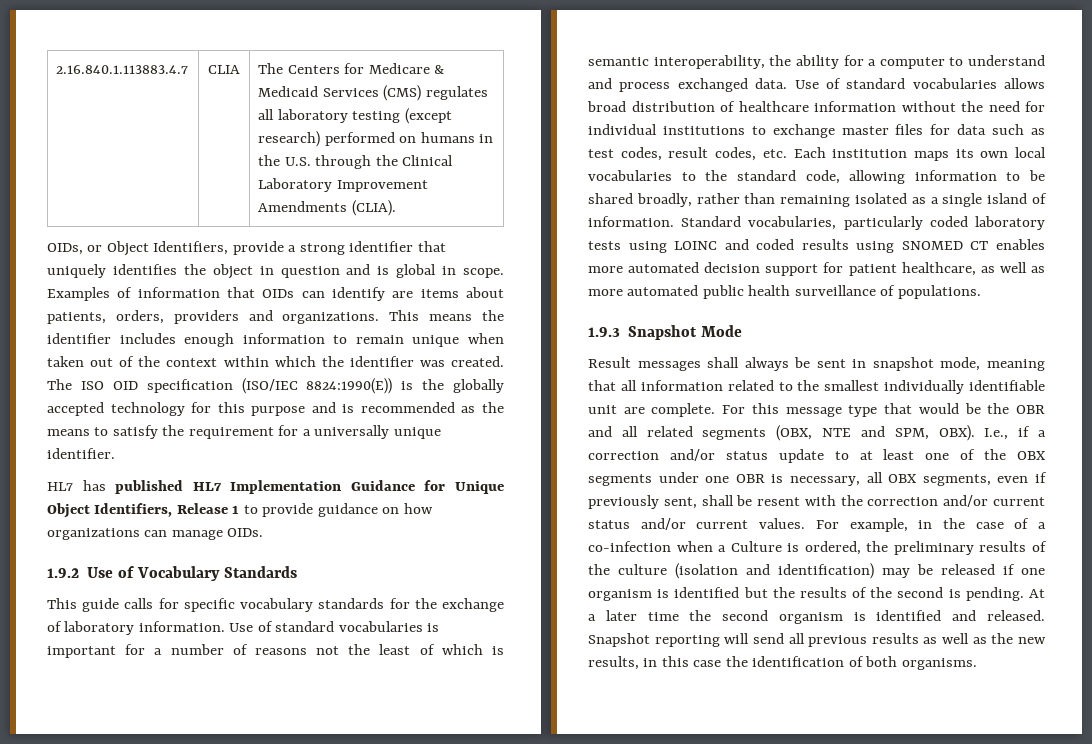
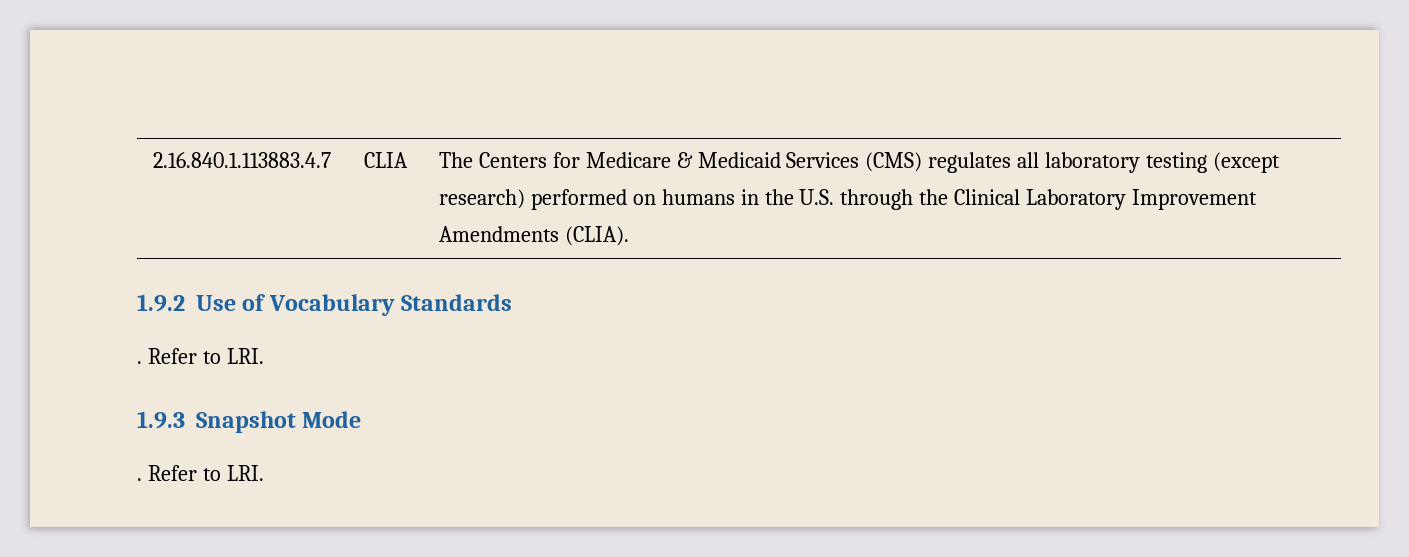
[47,241,446,256] [47,264,504,279] [47,287,504,301] [47,310,504,324] [47,333,504,347] [47,356,505,367] [47,378,504,394] [47,402,504,416] [47,425,441,439] [47,448,115,459] [47,480,504,494] [47,503,433,518] [47,528,264,540] // OIDs, or Object Identifiers, provide a strong identifier that uniquely identifies the object in question and is global in scope. Examples of information that OIDs can identify are items about patients, orders, providers and organizations. This means the identifier includes enough information to remain unique when taken out of the context within which the identifier was created. The ISO OID specification (ISO/IEC 8824:1990(E)) is the globally accepted technology for this purpose and is recommended as the means to satisfy the requirement for a universally unique identifier. // HL7 has published HL7 Implementation Guidance for Unique Object Identifiers, Release 1 to provide guidance on how organizations can manage OIDs. -> (629, 236) none
[47,598,505,612] [47,621,440,635] [47,644,505,658] [588,55,1045,69] [588,78,1045,92] [587,101,1045,112] [588,124,1045,138] [588,147,1046,161] [588,170,1045,184] [588,193,1047,207] [588,216,1045,230] [588,239,1045,253] [588,262,1045,276] [588,285,981,299] [588,325,742,340] [588,357,1045,371] [588,380,1045,394] [588,403,1045,417] [588,425,1046,441] [588,449,1046,463] [588,472,1047,486] [588,495,1045,509] [588,518,1046,532] [588,541,1047,555] [588,563,1045,579] [588,587,1045,601] [588,610,1045,624] [588,633,1046,647] [588,656,977,670] This guide calls for specific vocabulary standards for the exchange of laboratory information. Use of standard vocabularies is important for a number of reasons not the least of which is semantic interoperability, the ability for a computer to understand and process exchanged data. Use of standard vocabularies allows broad distribution of healthcare information without the need for individual institutions to exchange master files for data such as test codes, result codes, etc. Each institution maps its own local vocabularies to the standard code, allowing information to be shared broadly, rather than remaining isolated as a single island of information. Standard vocabularies, particularly coded laboratory tests using LOINC and coded results using SNOMED CT enables more automated decision support for patient healthcare, as well as more automated public health surveillance of populations. // 1.9.3 Snapshot Mode // Result messages shall always be sent in snapshot mode, meaning that all information related to the smallest individually identifiable unit are complete. For this message type that would be the OBR and all related segments (OBX, NTE and SPM, OBX). I.e., if a correction and/or status update to at least one of the OBX segments under one OBR is necessary, all OBX segments, even if previously sent, shall be resent with the correction and/or current status and/or current values. For example, in the case of a co-infection when a Culture is ordered, the preliminary results of the culture (isolation and identification) may be released if one organism is identified but the results of the second is pending. At a later time the second organism is identified and released. Snapshot reporting will send all previous results as well as the new results, in this case the identification of both organisms. -> [137,348,264,364] [137,411,362,433] [137,465,264,481] . Refer to LRI. // 1.9.3 Snapshot Mode // . Refer to LRI.

